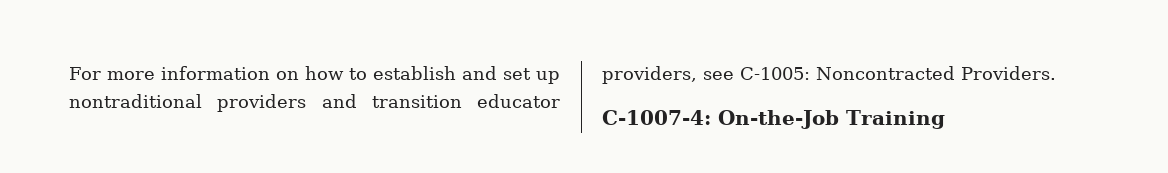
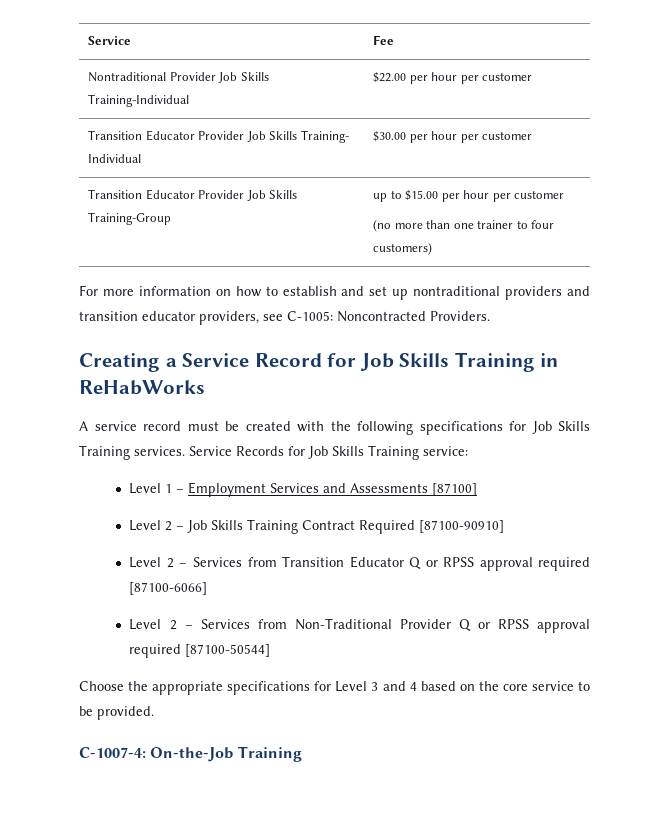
(69, 73) none -> [88,36,132,45] [373,35,395,45] [88,72,269,83] [88,94,190,107] [373,72,533,84] [88,130,349,143] [88,154,142,163] [373,131,533,143] [88,189,298,201] [88,212,172,225] [373,190,565,202] [373,219,555,232] [373,242,433,255] Service | Fee // Nontraditional Provider Job Skills Training-Individual | $22.00 per hour per customer // Transition Educator Provider Job Skills Training- Individual | $30.00 per hour per customer // Transition Educator Provider Job Skills Training-Group | up to $15.00 per hour per customer // (no more than one trainer to four customers) //
(1056, 73) none -> [79,352,559,372] [79,380,205,395] [79,421,590,435] [79,445,468,460] [129,482,478,497] [129,519,505,534] [129,556,591,571] [129,582,208,595] [129,618,590,633] [129,644,271,658] [79,681,590,695] [79,706,154,720] // Creating a Service Record for Job Skills Training in ReHabWorks // A service record must be created with the following specifications for Job Skills Training services. Service Records for Job Skills Training service: // Level 1 – Employment Services and Assessments [87100] // Level 2 – Job Skills Training Contract Required [87100-90910] // Level 2 – Services from Transition Educator Q or RPSS approval required [87100-6066] // Level 2 – Services from Non-Traditional Provider Q or RPSS approval required [87100-50544] // Choose the appropriate specifications for Level 3 and 4 based on the core service to be provided.

